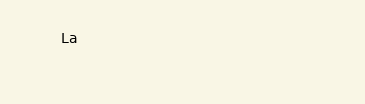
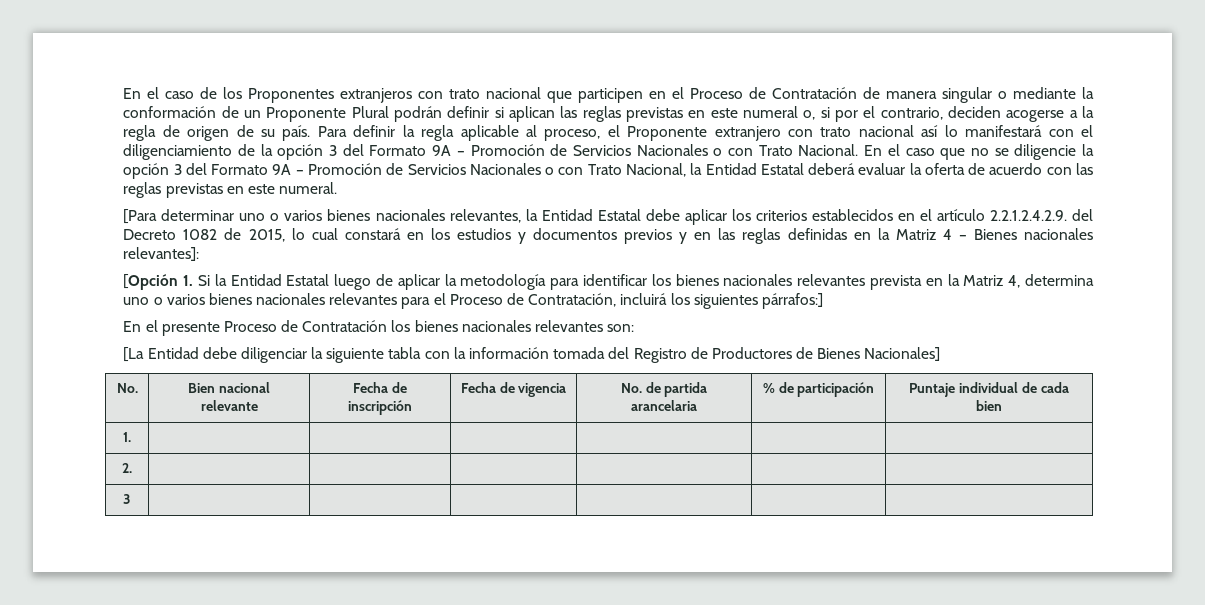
[60,33,78,43] La -> [123,87,1094,103] [123,106,1094,122] [123,125,1093,141] [123,144,1095,160] [123,163,1093,179] [123,182,338,198] [123,209,1093,225] [123,228,1094,244] [123,247,200,261] [123,274,1094,290] [123,293,823,309] [123,320,635,336] [123,347,941,363] [116,383,138,393] [188,382,270,393] [200,400,258,411] [353,382,407,393] [348,400,412,415] [460,382,567,397] [620,382,708,397] [631,400,697,411] [762,382,875,397] [909,382,1069,397] [976,400,1002,411] [123,432,131,442] [122,463,132,473] [123,494,131,504] En el caso de los Proponentes extranjeros con trato nacional que participen en el Proceso de Contratación de manera singular o mediante la conformación de un Proponente Plural podrán definir si aplican las reglas previstas en este numeral o, si por el contrario, deciden acogerse a la regla de origen de su país. Para definir la regla aplicable al proceso, el Proponente extranjero con trato nacional así lo manifestará con el diligenciamiento de la opción 3 del Formato 9A – Promoción de Servicios Nacionales o con Trato Nacional. En el caso que no se diligencie la opción 3 del Formato 9A – Promoción de Servicios Nacionales o con Trato Nacional, la Entidad Estatal deberá evaluar la oferta de acuerdo con las reglas previstas en este numeral. // [Para determinar uno o varios bienes nacionales relevantes, la Entidad Estatal debe aplicar los criterios establecidos en el artículo 2.2.1.2.4.2.9. del Decreto 1082 de 2015, lo cual constará en los estudios y documentos previos y en las reglas definidas en la Matriz 4 – Bienes nacionales relevantes]: // [Opción 1. Si la Entidad Estatal luego de aplicar la metodología para identificar los bienes nacionales relevantes prevista en la Matriz 4, determina uno o varios bienes nacionales relevantes para el Proceso de Contratación, incluirá los siguientes párrafos:] // En el presente Proceso de Contratación los bienes nacionales relevantes son: // [La Entidad debe diligenciar la siguiente tabla con la información tomada del Registro de Productores de Bienes Nacionales] // No. | Bien nacional relevante | Fecha de inscripción | Fecha de vigencia | No. de partida arancelaria | % de participación | Puntaje individual de cada bien // 1. | | | | | | // 2. | | | | | | // 3 | | | | | |

